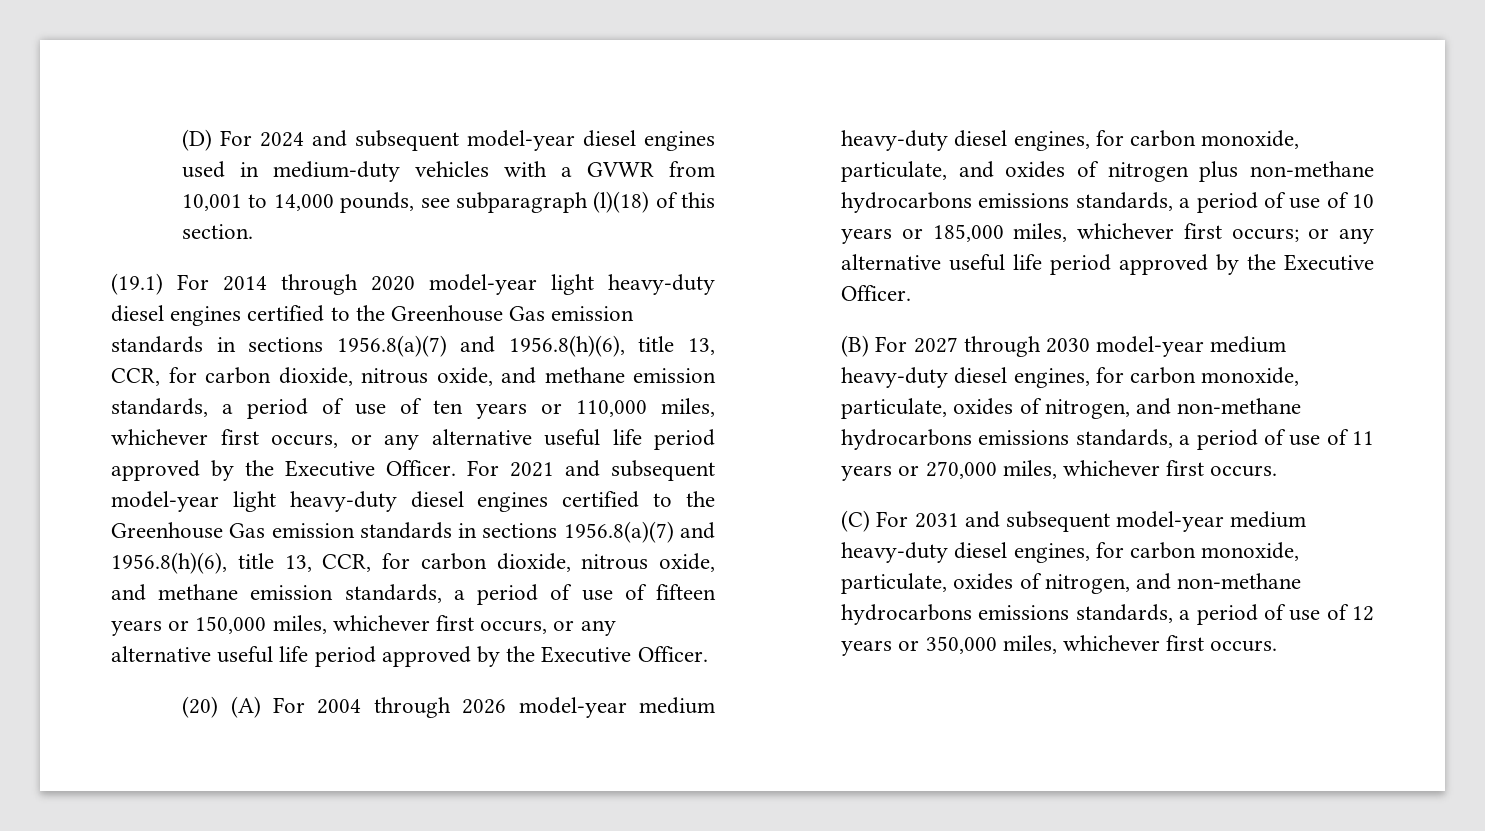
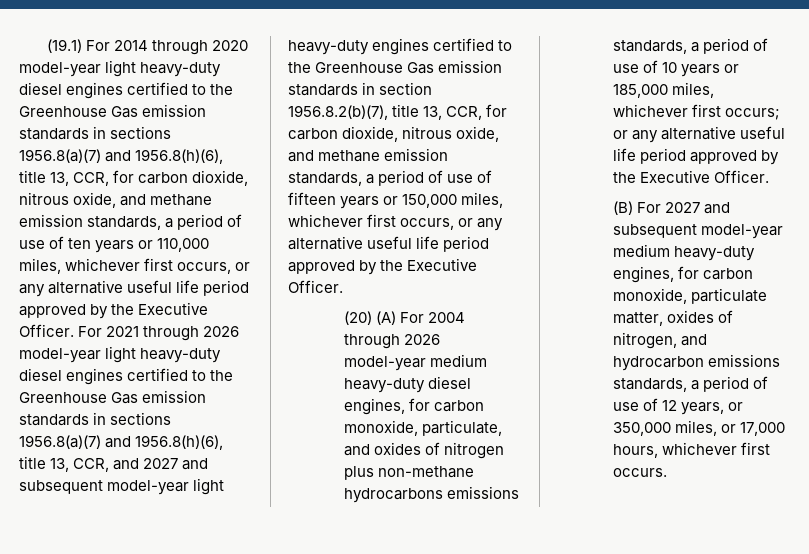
[182,129,715,151] [182,161,715,182] [182,191,715,213] [182,224,254,239] (D) For 2024 and subsequent model-year diesel engines used in medium-duty vehicles with a GVWR from 10,001 to 14,000 pounds, see subparagraph (l)(18) of this section. // -> (47, 46) none
[565,460,715,481] and subsequent -> [143,326,240,341] through 2026
(372, 563) none -> [113,458,209,470] [19,478,225,495] [288,38,513,55] [288,60,503,74] [288,82,433,96] [288,104,483,120] and 2027 and subsequent model-year light heavy-duty engines certified to the Greenhouse Gas emission standards in section 1956.8.2(b)(7), title 13, CCR,
[963,336,1287,357] [841,367,1300,388] [841,398,1302,419] [841,429,1374,450] [841,460,1278,481] [841,510,959,532] through 2030 model-year medium heavy-duty diesel engines, for carbon monoxide, particulate, oxides of nitrogen, and non-methane hydrocarbons emissions standards, a period of use of 11 years or 270,000 miles, whichever first occurs. // (C) For 2031 -> (701, 207) none
[954,542,1300,563] [841,573,1302,594] [841,604,973,625] diesel engines, for carbon monoxide, particulate, oxides of nitrogen, and non-methane hydrocarbons -> [613,266,754,283] [613,288,768,304] [613,310,734,326] [613,332,708,349] [613,356,705,371] engines, for carbon monoxide, particulate matter, oxides of nitrogen, and hydrocarbon
[841,640,893,656] years -> [681,402,725,415] years,
(1057, 644) none -> [721,422,786,436] [613,444,659,458] or 17,000 hours,

